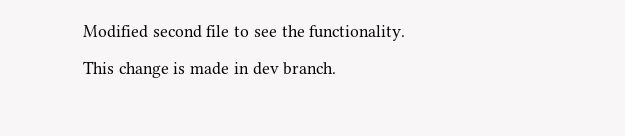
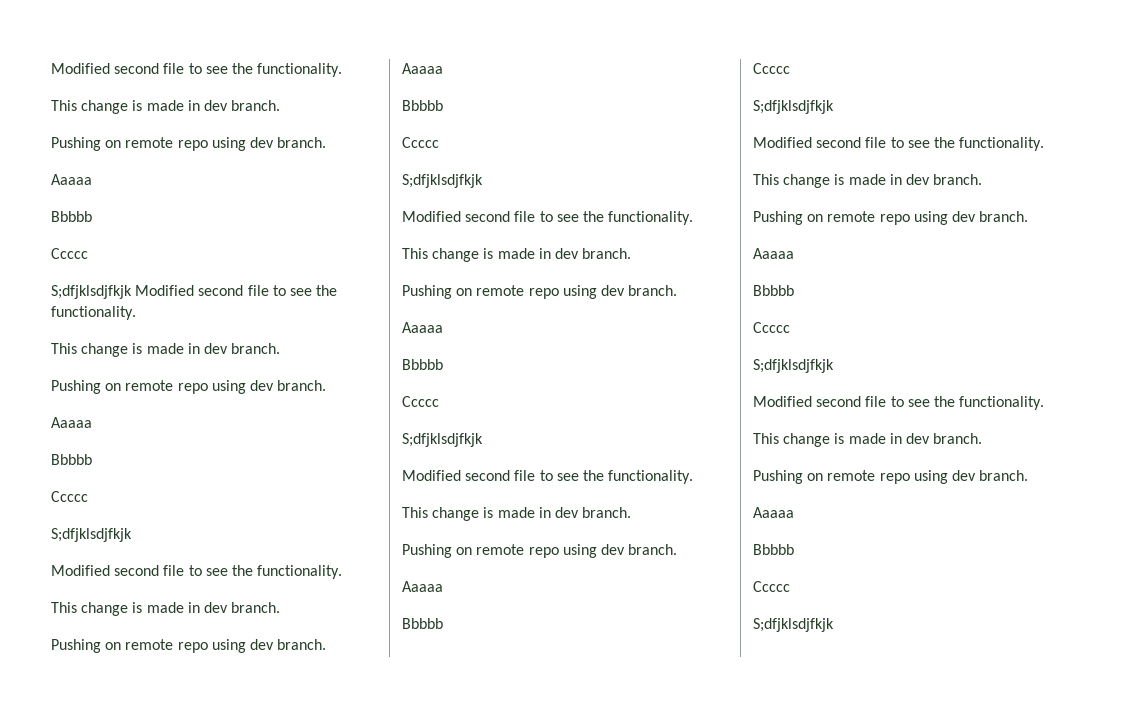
(337, 68) none -> [51,137,327,151] [51,174,92,185] [51,211,92,222] [51,248,88,259] [51,285,338,299] [51,306,136,320] [51,343,281,357] [51,380,327,394] [51,417,92,428] [51,454,92,465] [51,491,88,502] [51,528,132,542] [51,565,343,579] [51,602,281,616] [51,639,327,653] [402,63,443,74] [402,100,443,111] [402,137,439,148] [402,174,483,188] [402,211,694,225] [402,248,632,262] [402,285,678,299] [402,322,443,333] [402,359,443,370] [402,396,439,407] [402,433,483,447] [402,470,694,484] [402,507,632,521] [402,544,678,558] [402,581,443,592] [402,618,443,629] [753,63,790,74] [753,100,834,114] [753,137,1045,151] [753,174,983,188] [753,211,1029,225] [753,248,794,259] [753,285,794,296] [753,322,790,333] [753,359,834,373] [753,396,1045,410] [753,433,983,447] [753,470,1029,484] [753,507,794,518] [753,544,794,555] [753,581,790,592] [753,618,834,632] // Pushing on remote repo using dev branch. // Aaaaa // Bbbbb // Ccccc // S;dfjklsdjfkjk Modified second file to see the functionality. // This change is made in dev branch. // Pushing on remote repo using dev branch. // Aaaaa // Bbbbb // Ccccc // S;dfjklsdjfkjk // Modified second file to see the functionality. // This change is made in dev branch. // Pushing on remote repo using dev branch. // Aaaaa // Bbbbb // Ccccc // S;dfjklsdjfkjk // Modified second file to see the functionality. // This change is made in dev branch. // Pushing on remote repo using dev branch. // Aaaaa // Bbbbb // Ccccc // S;dfjklsdjfkjk // Modified second file to see the functionality. // This change is made in dev branch. // Pushing on remote repo using dev branch. // Aaaaa // Bbbbb // Ccccc // S;dfjklsdjfkjk // Modified second file to see the functionality. // This change is made in dev branch. // Pushing on remote repo using dev branch. // Aaaaa // Bbbbb // Ccccc // S;dfjklsdjfkjk // Modified second file to see the functionality. // This change is made in dev branch. // Pushing on remote repo using dev branch. // Aaaaa // Bbbbb // Ccccc // S;dfjklsdjfkjk

